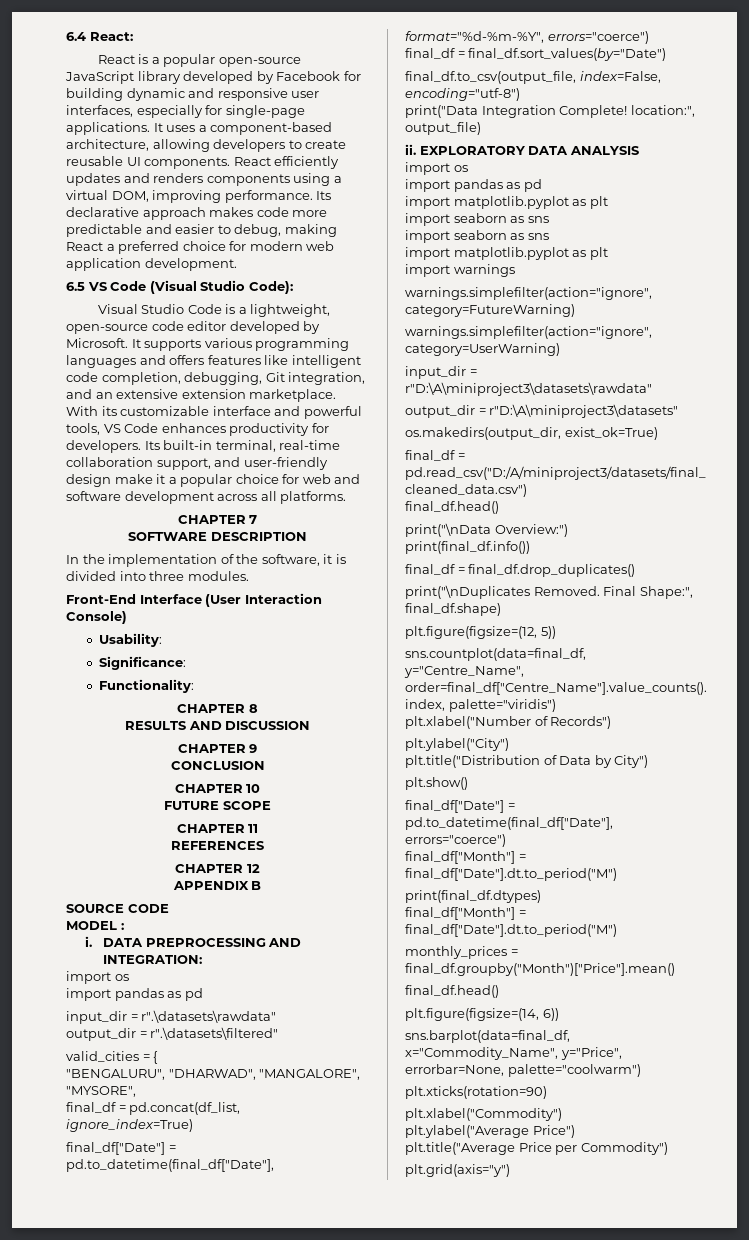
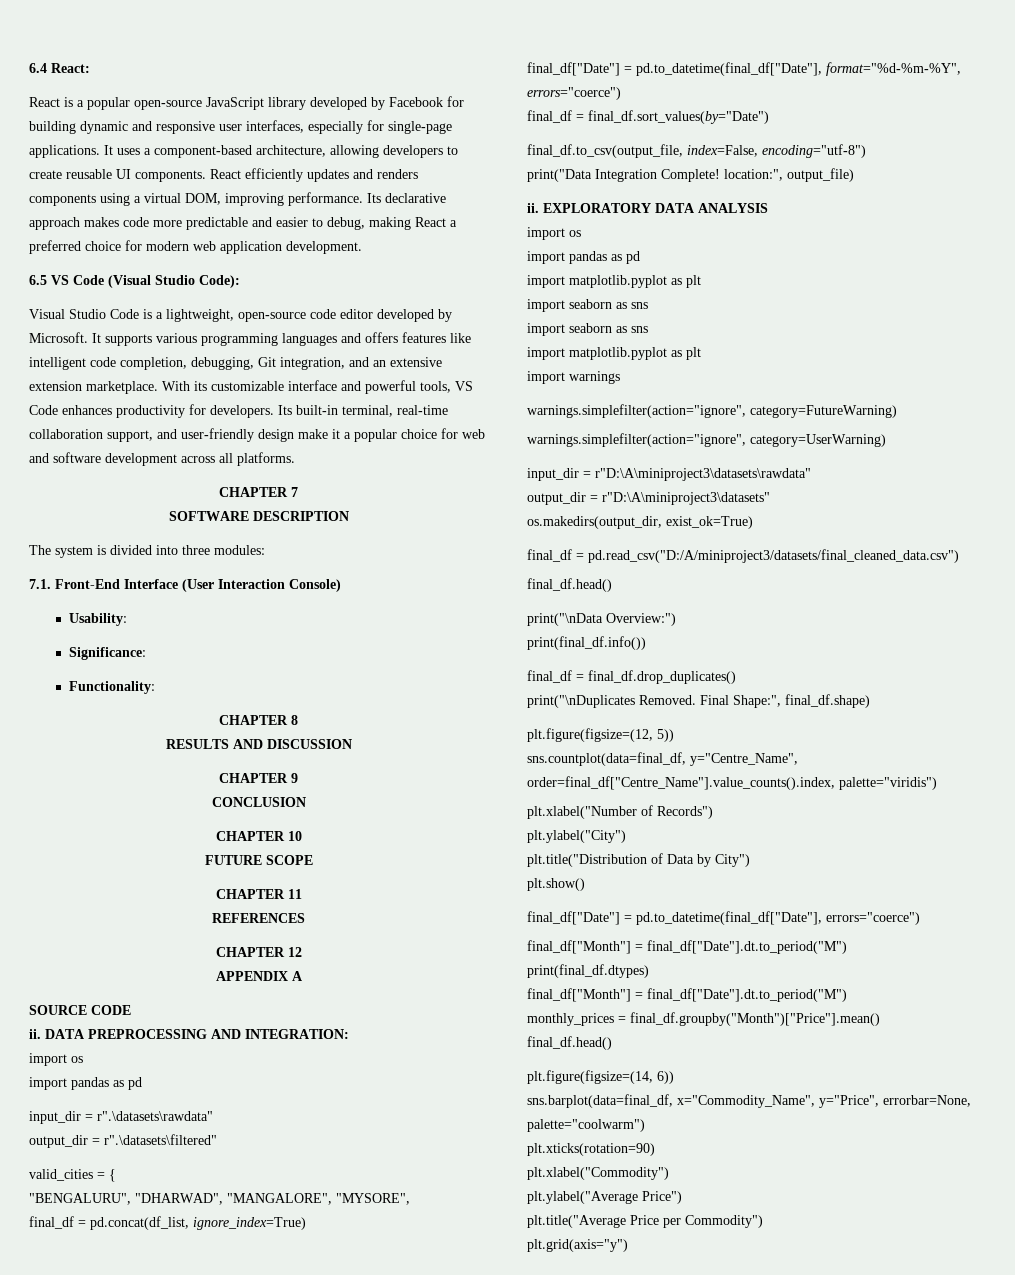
[66,554,333,567] In the implementation of the software, it -> [29,545,93,558] The system
[187,571,249,581] modules. // -> [214,545,265,555] [29,579,51,589] modules: // 7.1.
[251,881,262,890] B -> [291,971,303,981] A
[66,921,124,930] [84,936,92,947] MODEL : // i. -> [29,1029,41,1039] ii.

